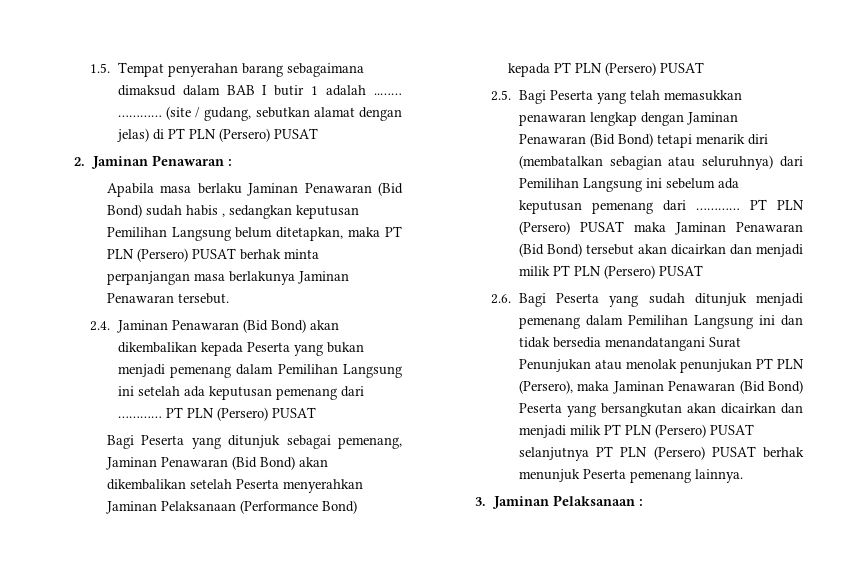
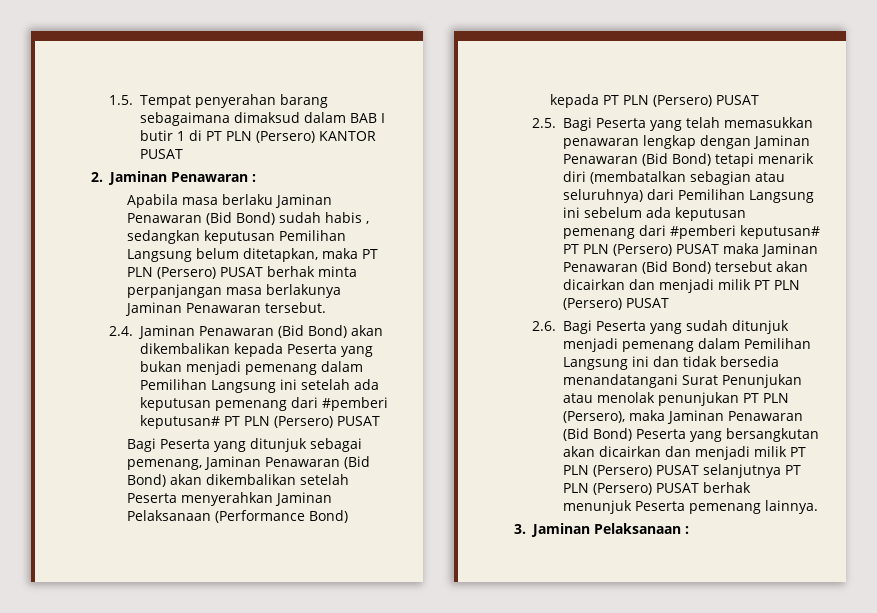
[326,85,403,96] [117,106,403,121] [116,128,149,142] adalah ..…… ………… (site / gudang, sebutkan alamat dengan jelas) -> (186, 136) none
(270, 135) none -> [319,131,377,141] KANTOR
[117,416,162,418] ………… -> [322,397,389,411] [140,415,221,429] #pemberi keputusan#
[695,208,740,210] ………… -> [670,225,821,239] #pemberi keputusan#

